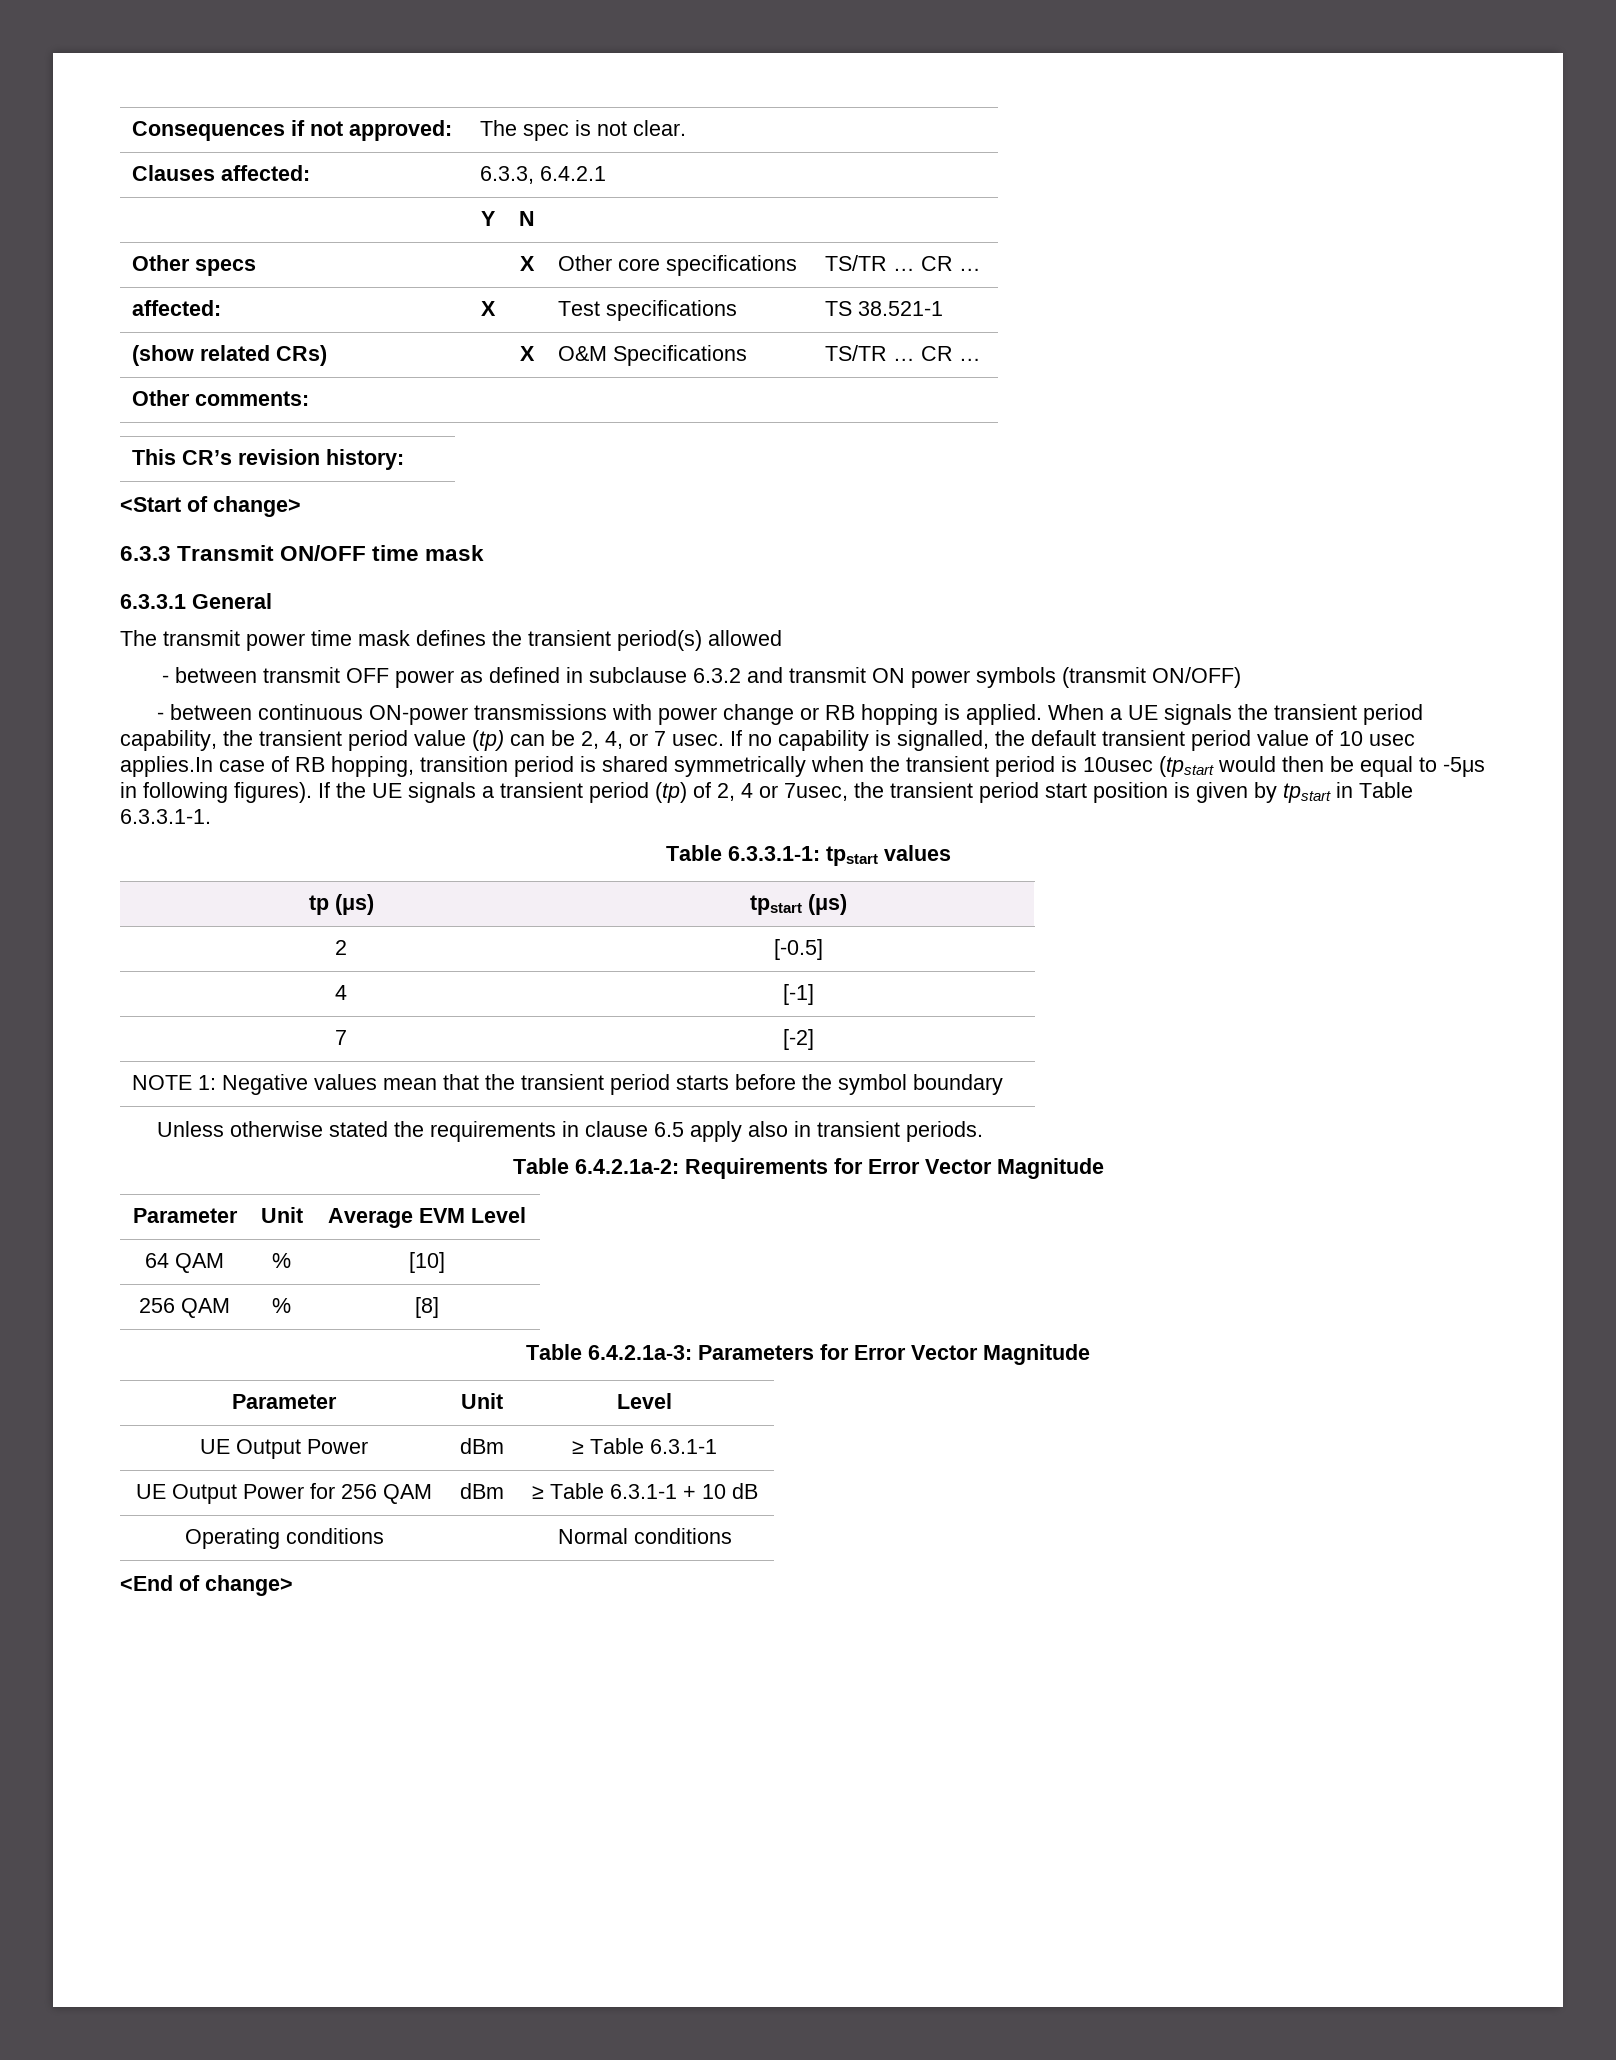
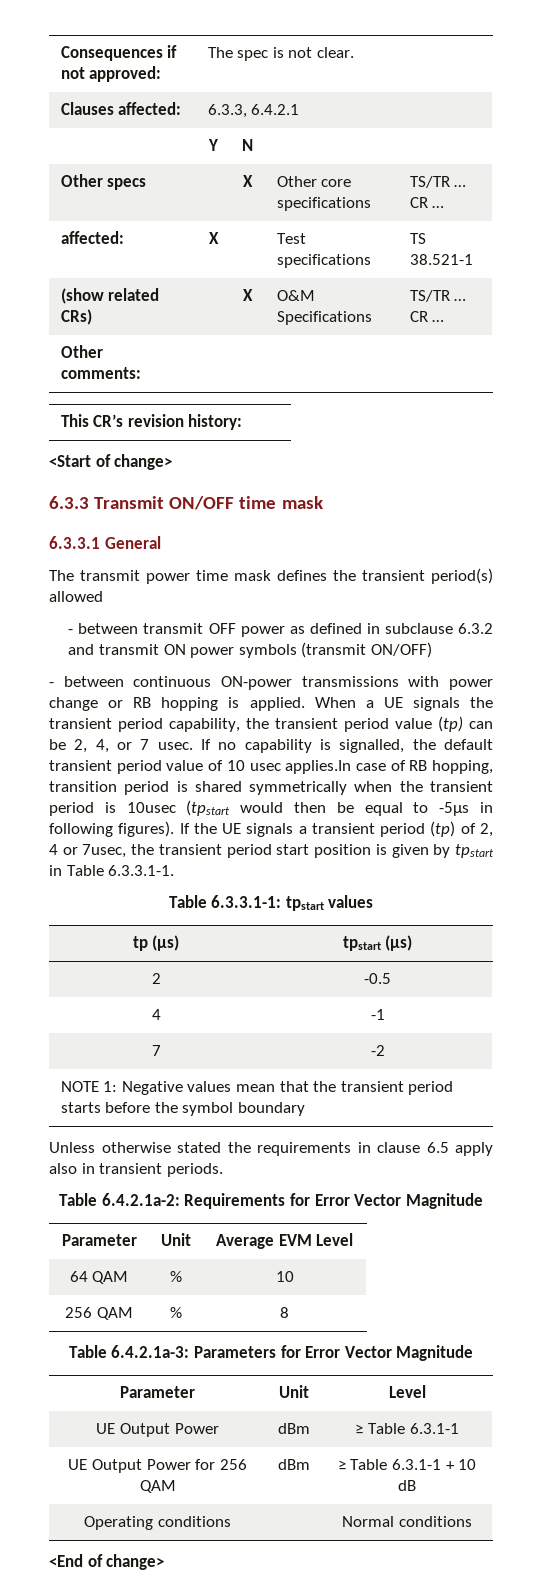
[773,939,823,960] [-0.5] -> [364,973,391,984] -0.5
[782,984,814,1005] [-1] -> [370,1009,385,1020] -1
[782,1029,814,1050] [-2] -> [370,1045,385,1056] -2
[409,1252,445,1273] [10] -> [275,1271,294,1282] 10
[415,1297,439,1318] [8] -> [280,1307,289,1318] 8

